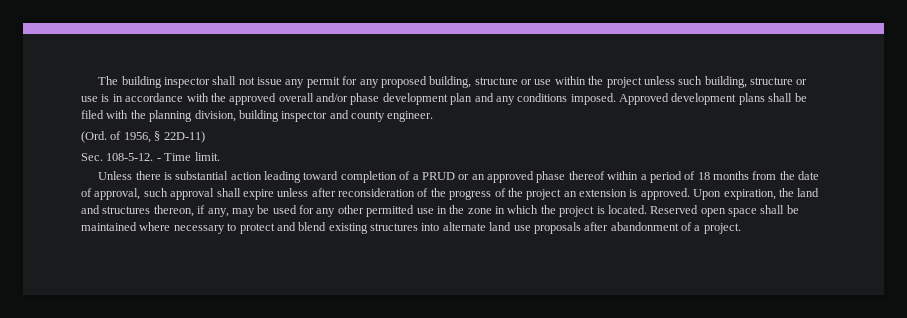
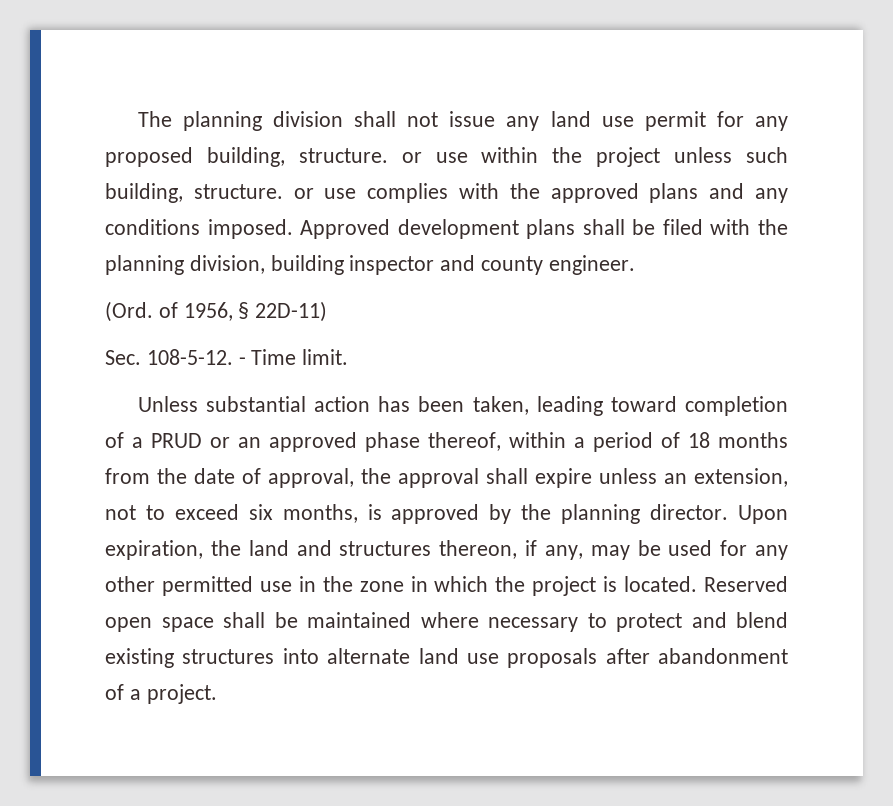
[121,76,210,88] building inspector -> [182,111,343,131] planning division
(305, 83) none -> [550,111,634,127] land use
[474,77,518,85] structure -> [298,148,388,163] structure.
[750,77,808,85] [81,93,473,105] structure or use is in accordance with the approved overall and/or phase development plan -> [193,183,699,203] structure. or use complies with the approved plans
[135,171,262,180] there is substantial action -> [205,396,529,415] substantial action has been taken,
[568,171,605,180] thereof -> [428,432,501,451] thereof,
[143,188,168,197] such -> [361,468,391,484] the
[311,188,690,200] after reconsideration of the progress of the project an extension is approved. -> [664,468,788,487] [105,504,729,524] an extension, not to exceed six months, is approved by the planning director.

